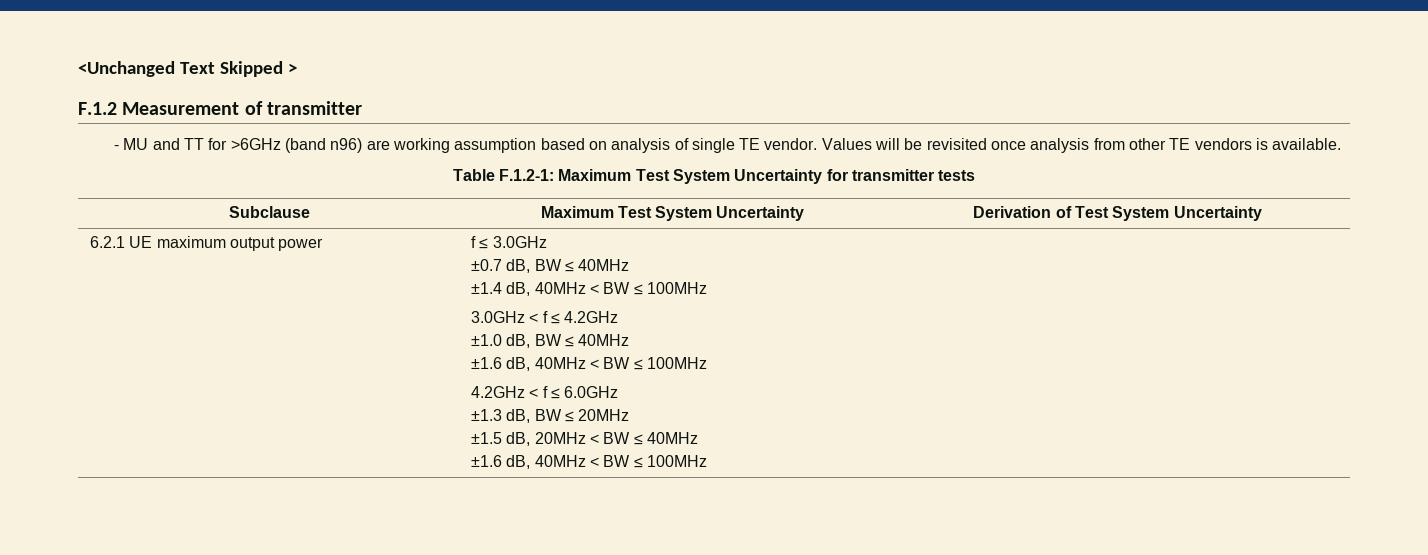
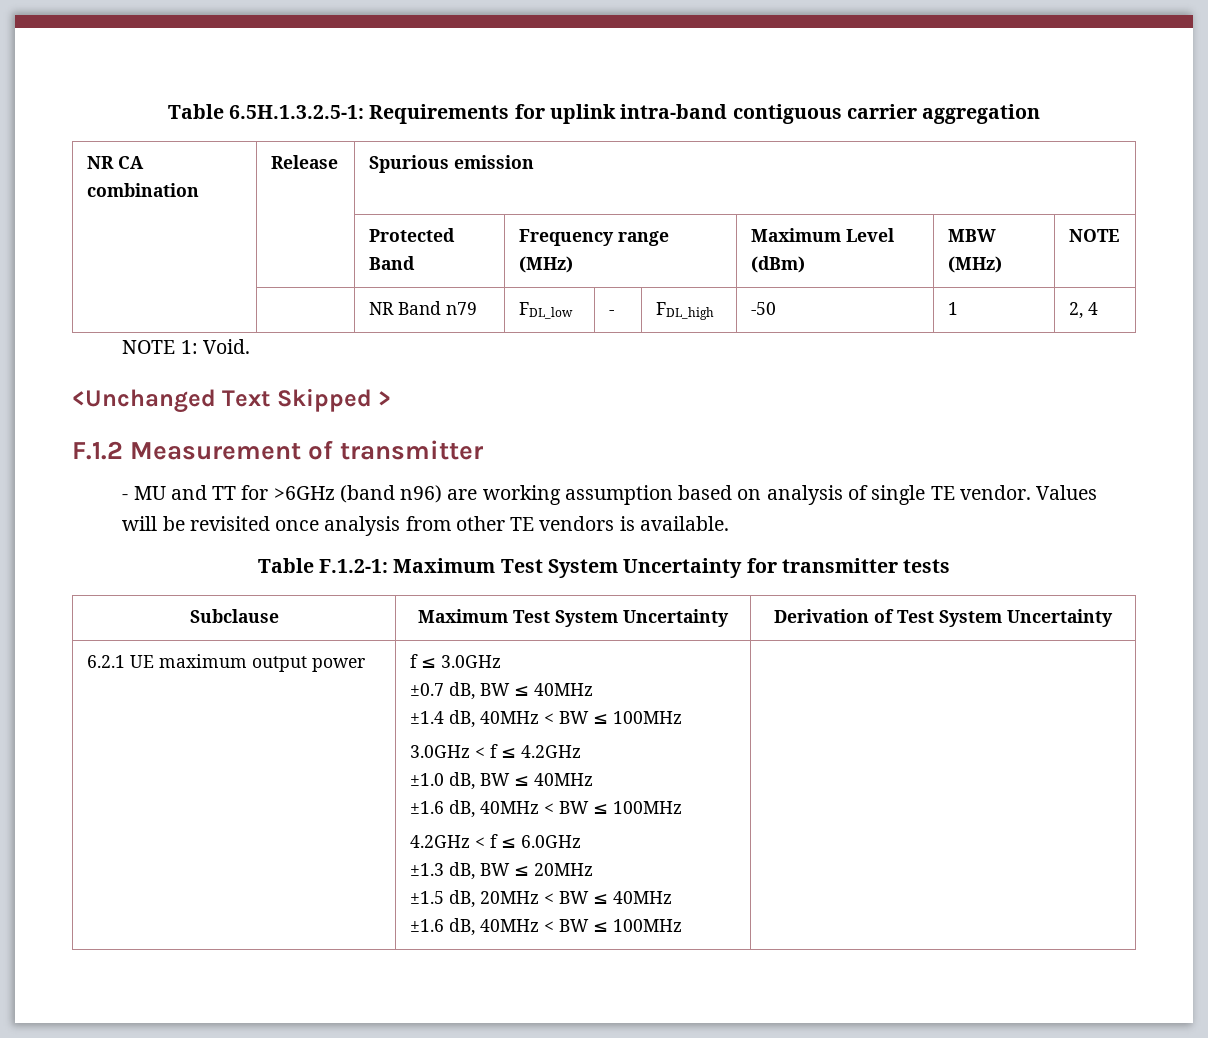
(78, 69) none -> [167,104,1041,124] [86,156,144,169] [86,183,199,197] [270,155,338,169] [368,155,534,173] [368,228,455,242] [368,256,415,270] [518,229,669,246] [518,256,573,273] [750,228,894,242] [750,256,805,273] [947,229,996,242] [947,256,1002,273] [1068,229,1119,242] [368,301,477,315] [518,302,573,319] [608,310,614,315] [655,302,714,320] [750,302,776,315] [947,302,958,315] [1068,302,1098,319] [122,339,250,354] Table 6.5H.1.3.2.5-1: Requirements for uplink intra-band contiguous carrier aggregation // NR CA combination | Release | Spurious emission // | | Protected Band | Frequency range (MHz) | Maximum Level (dBm) | MBW (MHz) | NOTE // | | NR Band n79 | FDL_low | - | FDL_high | -50 | 1 | 2, 4 // NOTE 1: Void. //

